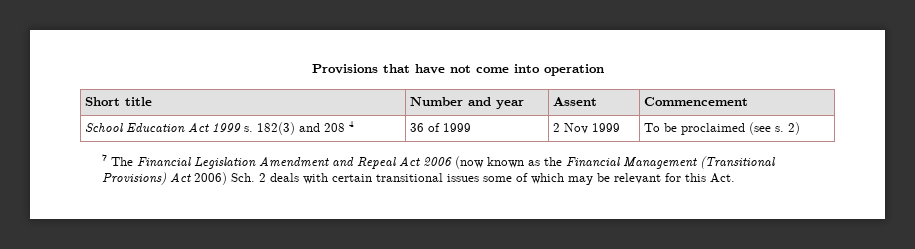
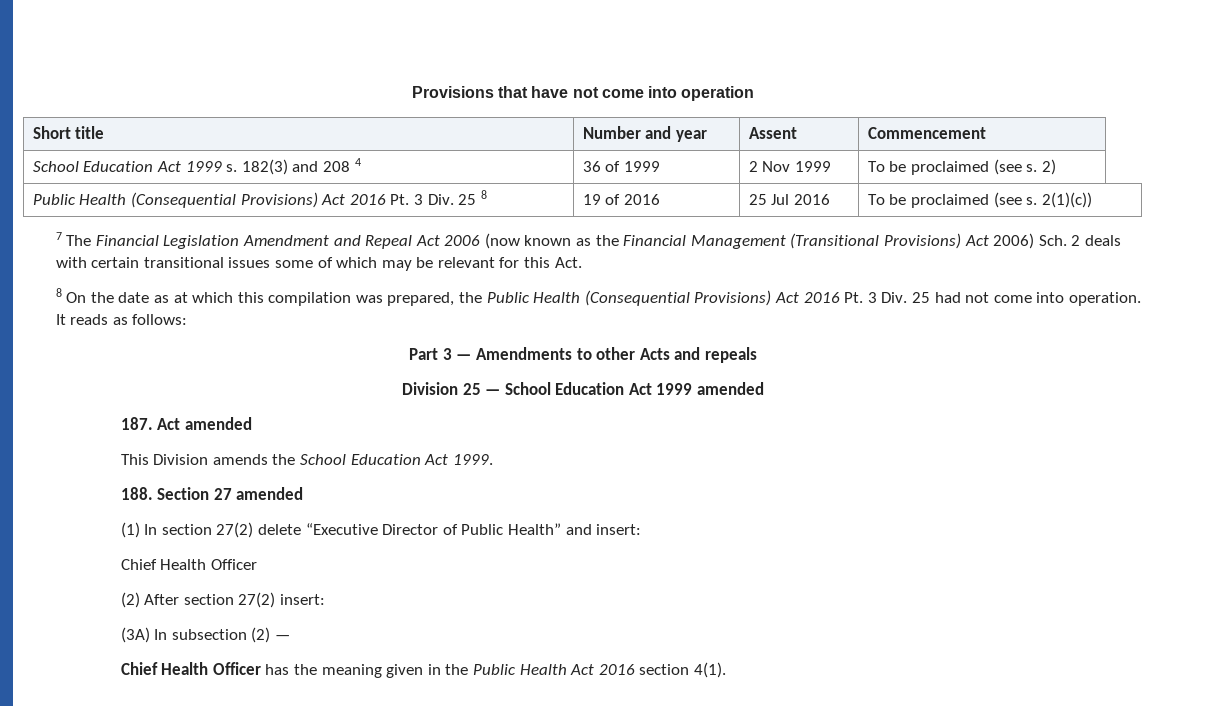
(801, 128) none -> [32,190,487,208] [582,194,660,205] [748,194,830,205] [867,192,1092,208] // Public Health (Consequential Provisions) Act 2016 Pt. 3 Div. 25 8 | 19 of 2016 | 25 Jul 2016 | To be proclaimed (see s. 2(1)(c))
(735, 178) none -> [55,288,1141,306] [55,314,188,325] [409,347,757,363] [401,382,765,395] [120,417,252,430] [120,454,493,465] [120,487,304,500] [120,522,642,538] [120,559,257,570] [120,592,326,608] [120,627,291,643] [120,662,726,678] // 8 On the date as at which this compilation was prepared, the Public Health (Consequential Provisions) Act 2016 Pt. 3 Div. 25 had not come into operation. It reads as follows: // Part 3 — Amendments to other Acts and repeals // Division 25 — School Education Act 1999 amended // 187. Act amended // This Division amends the School Education Act 1999. // 188. Section 27 amended // (1) In section 27(2) delete “Executive Director of Public Health” and insert: // Chief Health Officer // (2) After section 27(2) insert: // (3A) In subsection (2) — // Chief Health Officer has the meaning given in the Public Health Act 2016 section 4(1).

